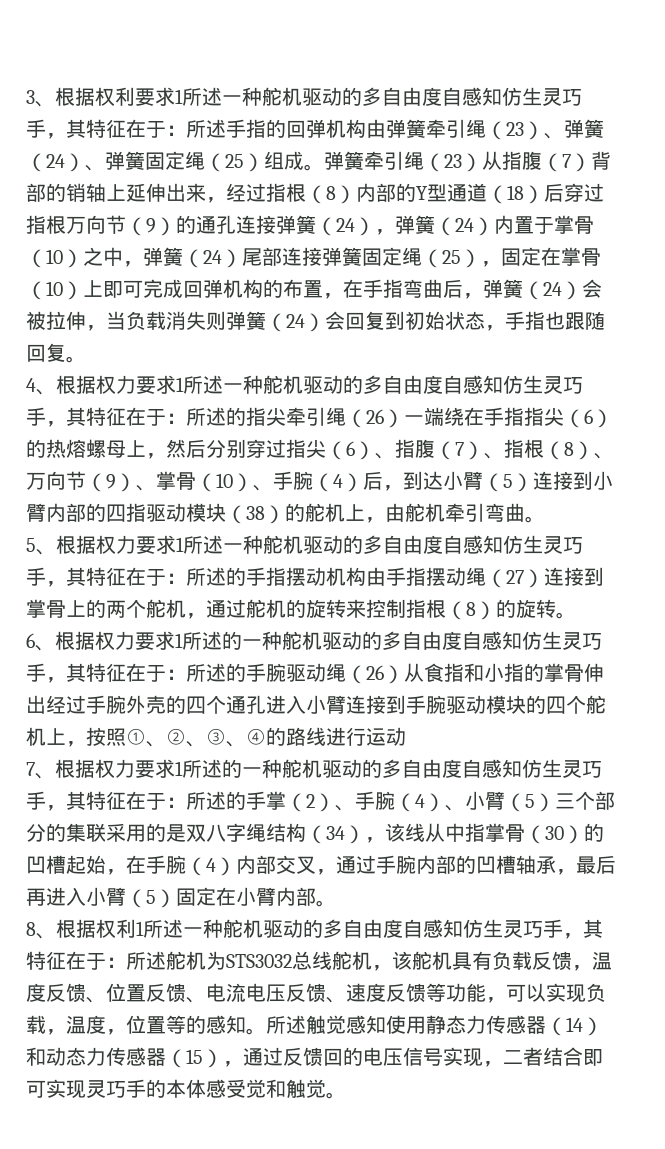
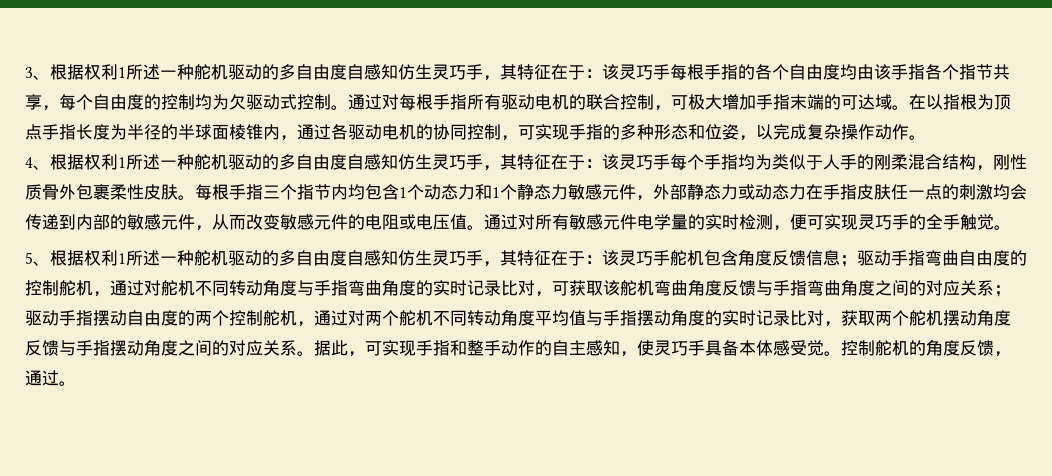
[135,87,175,106] 要求 -> (118, 72) none
[186,119,604,140] [26,151,611,172] [26,183,604,204] [26,215,594,236] [26,247,601,268] [26,279,602,300] [26,311,605,332] [26,343,86,363] [26,375,583,395] [26,407,613,428] [26,439,614,460] [26,471,613,492] [26,503,545,524] [26,535,583,555] [26,567,604,588] [26,599,576,620] [26,631,602,651] [26,663,604,684] [26,695,606,714] [26,727,406,747] [26,759,602,779] [26,791,615,812] [26,823,604,844] [26,855,616,876] [26,887,336,908] [26,922,36,936] 所述手指的回弹机构由弹簧牵引绳（23）、弹簧（24）、弹簧固定绳（25）组成。弹簧牵引绳（23）从指腹（7）背部的销轴上延伸出来，经过指根（8）内部的Y型通道（18）后穿过指根万向节（9）的通孔连接弹簧（24），弹簧（24）内置于掌骨（10）之中，弹簧（24）尾部连接弹簧固定绳（25），固定在掌骨（10）上即可完成回弹机构的布置，在手指弯曲后，弹簧（24）会被拉伸，当负载消失则弹簧（24）会回复到初始状态，手指也跟随回复。 // 4、根据权力要求1所述一种舵机驱动的多自由度自感知仿生灵巧手，其特征在于：所述的指尖牵引绳（26）一端绕在手指指尖（6）的热熔螺母上，然后分别穿过指尖（6）、指腹（7）、指根（8）、万向节（9）、掌骨（10）、手腕（4）后，到达小臂（5）连接到小臂内部的四指驱动模块（38）的舵机上，由舵机牵引弯曲。 // 5、根据权力要求1所述一种舵机驱动的多自由度自感知仿生灵巧手，其特征在于：所述的手指摆动机构由手指摆动绳（27）连接到掌骨上的两个舵机，通过舵机的旋转来控制指根（8）的旋转。 // 6、根据权力要求1所述的一种舵机驱动的多自由度自感知仿生灵巧手，其特征在于：所述的手腕驱动绳（26）从食指和小指的掌骨伸出经过手腕外壳的四个通孔进入小臂连接到手腕驱动模块的四个舵机上，按照①、②、③、④的路线进行运动 // 7、根据权力要求1所述的一种舵机驱动的多自由度自感知仿生灵巧手，其特征在于：所述的手掌（2）、手腕（4）、小臂（5）三个部分的集联采用的是双八字绳结构（34），该线从中指掌骨（30）的凹槽起始，在手腕（4）内部交叉，通过手腕内部的凹槽轴承，最后再进入小臂（5）固定在小臂内部。 // 8 -> [602,64,1010,80] [25,94,1011,111] [25,124,926,141] [25,157,33,168] 该灵巧手每根手指的各个自由度均由该手指各个指节共享，每个自由度的控制均为欠驱动式控制。通过对每根手指所有驱动电机的联合控制，可极大增加手指末端的可达域。在以指根为顶点手指长度为半径的半球面棱锥内，通过各驱动电机的协同控制，可实现手指的多种形态和位姿，以完成复杂操作动作。 // 4
[126,951,612,971] [26,983,606,1003] [26,1015,603,1036] [26,1047,603,1068] [26,1079,326,1099] 所述舵机为STS3032总线舵机，该舵机具有负载反馈，温度反馈、位置反馈、电流电压反馈、速度反馈等功能，可以实现负载，温度，位置等的感知。所述触觉感知使用静态力传感器（14）和动态力传感器（15），通过反馈回的电压信号实现，二者结合即可实现灵巧手的本体感受觉和触觉 -> [602,154,1027,171] [25,184,1027,201] [25,214,1011,231] [25,249,1027,267] [25,279,1011,297] [25,309,1011,327] [25,339,1011,357] [25,370,59,386] 该灵巧手每个手指均为类似于人手的刚柔混合结构，刚性质骨外包裹柔性皮肤。每根手指三个指节内均包含1个动态力和1个静态力敏感元件，外部静态力或动态力在手指皮肤任一点的刺激均会传递到内部的敏感元件，从而改变敏感元件的电阻或电压值。通过对所有敏感元件电学量的实时检测，便可实现灵巧手的全手触觉。 // 5、根据权利1所述一种舵机驱动的多自由度自感知仿生灵巧手，其特征在于：该灵巧手舵机包含角度反馈信息；驱动手指弯曲自由度的控制舵机，通过对舵机不同转动角度与手指弯曲角度的实时记录比对，可获取该舵机弯曲角度反馈与手指弯曲角度之间的对应关系；驱动手指摆动自由度的两个控制舵机，通过对两个舵机不同转动角度平均值与手指摆动角度的实时记录比对，获取两个舵机摆动角度反馈与手指摆动角度之间的对应关系。据此，可实现手指和整手动作的自主感知，使灵巧手具备本体感受觉。控制舵机的角度反馈，通过

